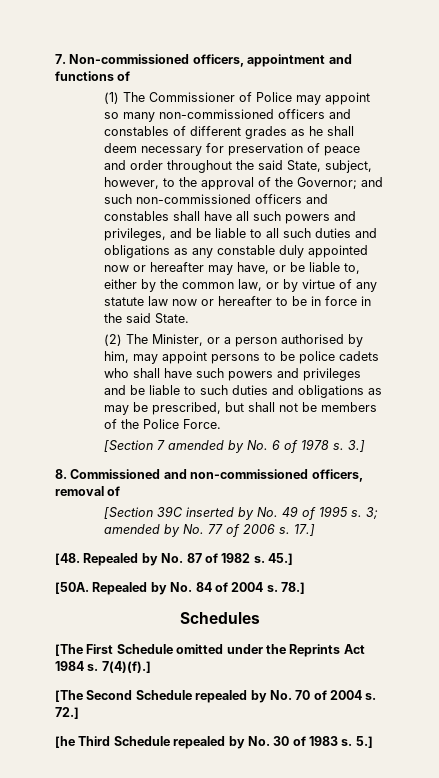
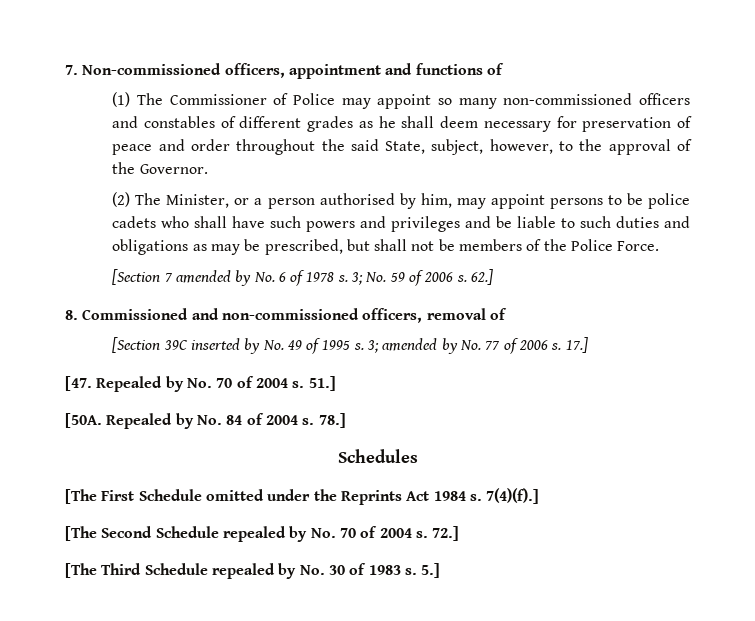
[297,177,384,189] [104,194,329,204] [104,211,357,224] [104,228,378,241] [104,245,369,258] [104,262,361,275] [104,279,378,292] [104,296,372,306] [104,313,190,324] Governor; and such non-commissioned officers and constables shall have all such powers and privileges, and be liable to all such duties and obligations as any constable duly appointed now or hereafter may have, or be liable to, either by the common law, or by virtue of any statute law now or hereafter to be in force in the said State. -> [139,164,208,174] Governor.
[348,440,366,452] 3.] -> [351,269,494,286] 3; No. 59 of 2006 s. 62.]
[55,553,293,566] [48. Repealed by No. 87 of 1982 s. 45.] -> [65,376,336,392] [47. Repealed by No. 70 of 2004 s. 51.]
[55,736,75,748] [he -> [65,563,97,578] [The

